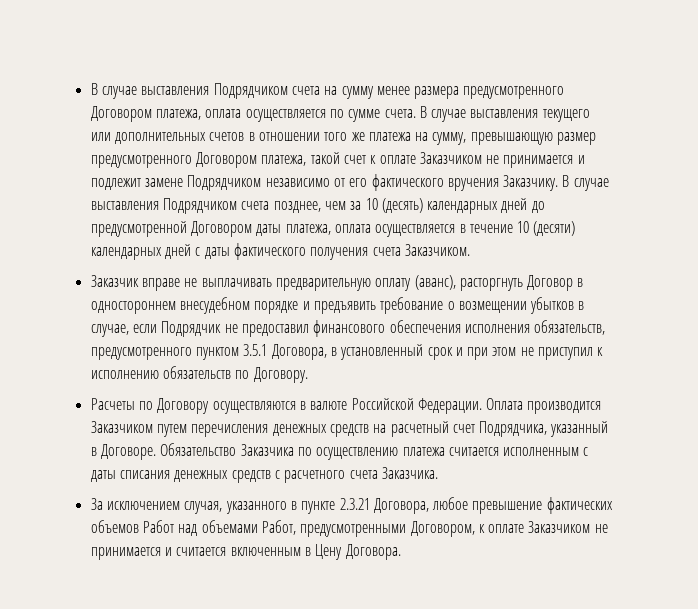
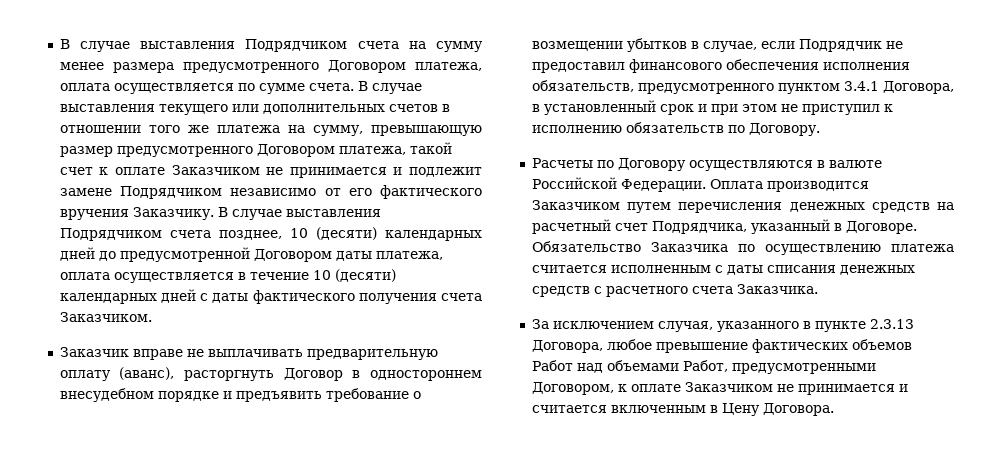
[324,198,423,213] чем за 10 (десять) -> [289,227,377,240] 10 (десяти)
[243,344,268,356] 3.5.1 -> [843,81,879,91] 3.4.1
[339,498,370,510] 2.3.21 -> [869,319,914,329] 2.3.13

